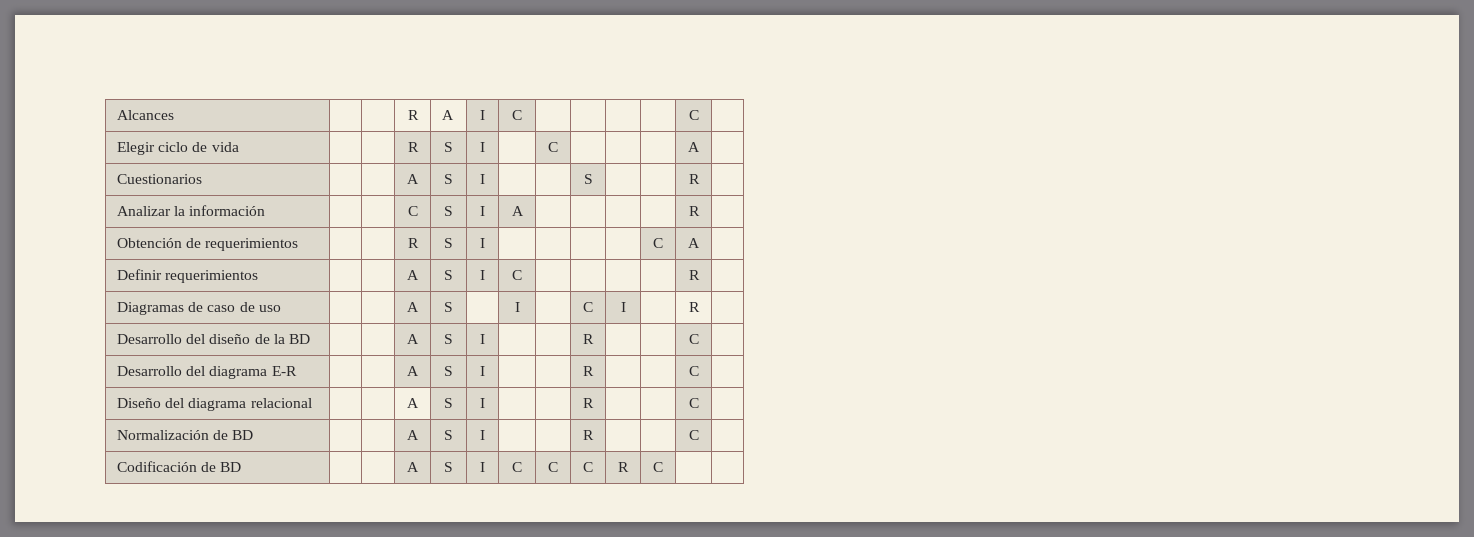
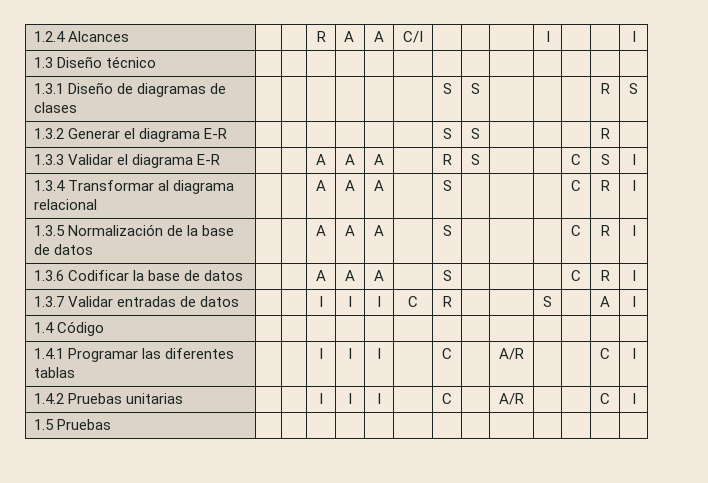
(117, 115) none -> [33,31,65,42] 1.2.4
[480,110,485,120] [512,110,522,120] [688,110,699,120] [117,142,239,155] [407,142,419,152] [444,142,453,152] [480,142,485,152] [548,142,558,152] [688,142,700,152] [117,174,203,184] [407,174,419,184] [444,174,453,184] [480,174,485,184] [583,174,593,184] [688,174,700,184] [117,205,266,216] [407,206,418,216] [444,206,453,216] [480,206,485,216] [511,206,524,216] [688,206,700,216] [117,238,299,251] [407,238,419,248] [444,238,453,248] [480,238,485,248] [653,238,663,248] [688,238,700,248] [117,269,259,283] [407,270,419,280] [444,270,453,280] [480,270,485,280] [512,270,522,280] [688,270,700,280] [117,302,281,315] [407,302,419,312] [444,302,453,312] [514,302,520,312] [583,302,593,312] [620,302,626,312] [688,302,700,312] [117,334,310,344] [407,334,419,344] [444,334,453,344] [480,334,485,344] [583,334,594,344] [688,334,699,344] [117,366,297,379] [407,366,419,376] [444,366,453,376] [480,366,485,376] [583,366,594,376] [688,366,699,376] [117,398,185,408] | I | C | | | | | C | // Elegir ciclo de vida | | | R | S | I | | C | | | | A | // Cuestionarios | | | A | S | I | | | S | | | R | // Analizar la información | | | C | S | I | A | | | | | R | // Obtención de requerimientos | | | R | S | I | | | | | C | A | // Definir requerimientos | | | A | S | I | C | | | | | R | // Diagramas de caso de uso | | | A | S | | I | | C | I | | R | // Desarrollo del diseño de la BD | | | A | S | I | | | R | | | C | // Desarrollo del diagrama E-R | | | A | S | I | | | R | | | C | // Diseño del -> [374,31,384,42] [403,31,423,43] [545,31,550,42] [631,31,636,42] [33,56,157,68] [33,82,227,97] [33,102,77,113] [442,83,452,94] [471,83,480,94] [600,83,610,94] [629,83,638,94] [33,128,228,142] [442,128,452,139] [471,128,480,139] [600,128,610,139] [33,154,221,168] [316,154,326,165] [345,154,355,165] [374,154,384,165] [442,154,452,165] [471,154,480,165] [571,154,581,165] [600,154,610,165] [631,154,636,165] [33,180,170,191] | A | C/I | | | | I | | | I // 1.3 Diseño técnico | | | | | | | | | | | | | // 1.3.1 Diseño de diagramas de clases | | | | | | | S | S | | | | R | S // 1.3.2 Generar el diagrama E-R | | | | | | | S | S | | | | R | // 1.3.3 Validar el diagrama E-R | | | A | A | A | | R | S | | | C | S | I // 1.3.4 Transformar al
[444,398,453,408] [480,398,485,408] [583,398,594,408] [688,398,699,408] [117,430,254,440] [407,430,419,440] [444,430,453,440] [480,430,485,440] [583,430,594,440] [688,430,699,440] [117,461,242,472] [407,462,419,472] [444,462,453,472] [480,462,485,472] [512,462,522,472] [548,462,558,472] [583,462,593,472] [618,462,629,472] [653,462,663,472] | S | I | | | R | | | C | // Normalización de BD | | | A | S | I | | | R | | | C | // Codificación de BD | | | A | S | I | C | C | C | R | C -> [345,180,355,191] [374,180,384,191] [442,180,452,191] [571,180,581,191] [600,180,610,191] [631,180,636,191] [33,224,235,236] [33,244,94,255] [316,225,326,236] [345,225,355,236] [374,225,384,236] [442,225,452,236] [571,225,581,236] [600,225,610,236] [631,225,636,236] [33,270,244,281] [316,270,326,281] [345,270,355,281] [374,270,384,281] [442,270,452,281] [571,270,581,281] [600,270,610,281] [631,270,636,281] [33,296,240,307] [319,296,323,307] [348,296,352,307] [377,296,381,307] [408,296,418,307] [442,296,452,307] [543,296,552,307] [600,296,610,307] [631,296,636,307] [33,321,105,336] [33,348,235,362] [33,367,75,378] [319,348,323,359] [348,348,352,359] [377,348,381,359] [442,348,452,359] [499,348,524,360] [600,348,610,359] [631,348,636,359] [33,393,184,404] [319,393,323,404] [348,393,352,404] [377,393,381,404] [442,393,452,404] [499,393,524,405] [600,393,610,404] [631,393,636,404] [33,419,112,430] | A | A | | S | | | | C | R | I // 1.3.5 Normalización de la base de datos | | | A | A | A | | S | | | | C | R | I // 1.3.6 Codificar la base de datos | | | A | A | A | | S | | | | C | R | I // 1.3.7 Validar entradas de datos | | | I | I | I | C | R | | | S | | A | I // 1.4 Código | | | | | | | | | | | | | // 1.4.1 Programar las diferentes tablas | | | I | I | I | | C | | A/R | | | C | I // 1.4.2 Pruebas unitarias | | | I | I | I | | C | | A/R | | | C | I // 1.5 Pruebas | | | | | | | | | | |

